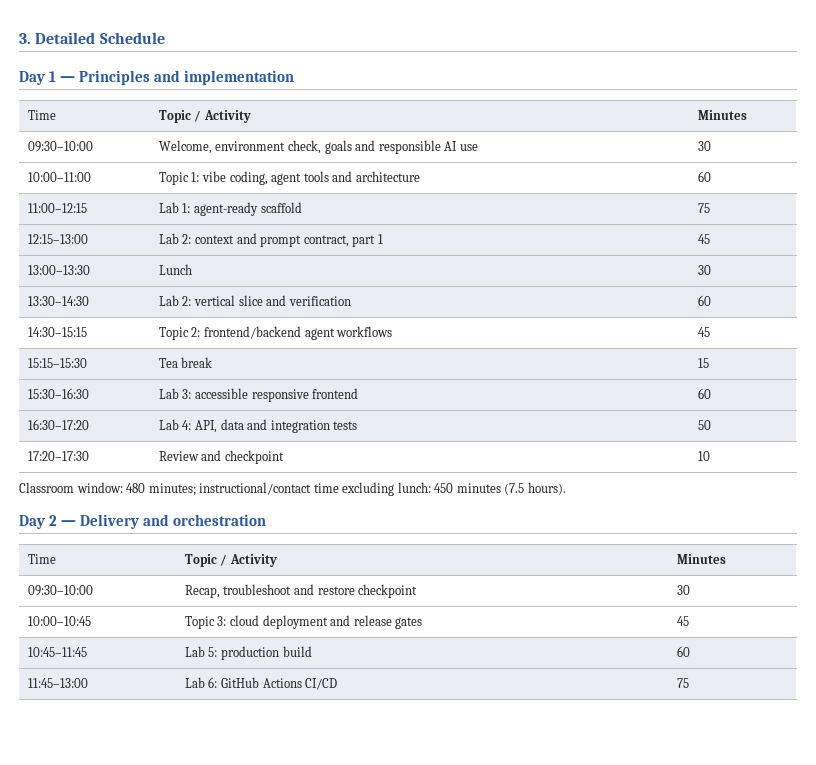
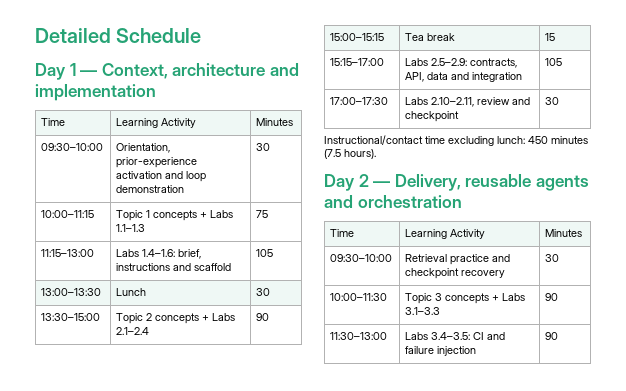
[19,33,31,44] 3. -> (35, 35) none
[79,70,151,85] Principles -> [101,63,266,79] Context, architecture
[158,110,251,123] [697,110,747,120] [27,141,93,152] [158,140,478,154] [697,141,711,151] [27,172,91,182] [158,171,420,185] [697,171,711,182] [27,203,87,213] [158,202,302,216] [697,203,710,213] [27,234,88,244] [158,233,383,247] [697,234,710,244] [27,265,90,275] [158,264,192,275] [697,265,711,275] [27,296,89,306] [158,295,351,306] [697,295,711,306] [27,327,87,337] [158,326,393,340] [697,327,710,337] [27,358,87,368] [158,357,213,368] [697,358,709,368] [27,388,89,399] [158,388,359,402] [697,388,711,399] [27,419,89,430] [158,419,358,433] [697,420,711,430] [27,451,89,461] [158,450,284,464] [697,451,710,461] [19,482,312,496] Topic / Activity | Minutes // 09:30–10:00 | Welcome, environment check, goals and responsible AI use | 30 // 10:00–11:00 | Topic 1: vibe coding, agent tools and architecture | 60 // 11:00–12:15 | Lab 1: agent-ready scaffold | 75 // 12:15–13:00 | Lab 2: context and prompt contract, part 1 | 45 // 13:00–13:30 | Lunch | 30 // 13:30–14:30 | Lab 2: vertical slice and verification | 60 // 14:30–15:15 | Topic 2: frontend/backend agent workflows | 45 // 15:15–15:30 | Tea break | 15 // 15:30–16:30 | Lab 3: accessible responsive frontend | 60 // 16:30–17:20 | Lab 4: API, data and integration tests | 50 // 17:20–17:30 | Review and checkpoint | 10 // Classroom window: 480 minutes; instructional/contact -> [116,118,197,128] [256,118,294,126] [41,143,104,151] [116,143,171,153] [116,157,198,168] [116,171,207,182] [116,185,185,193] [256,143,271,151] [41,210,95,218] [116,210,234,221] [116,224,146,232] [256,210,269,218] [41,249,95,257] [116,249,202,259] [116,263,232,271] [256,249,274,257] [41,288,102,296] [116,288,147,296] [256,288,271,296] [41,313,101,321] [116,313,236,324] [116,327,150,335] [256,313,270,321] [330,33,385,41] [405,33,456,41] [545,33,556,41] [330,58,385,66] [405,58,518,68] [405,72,523,82] [545,58,563,66] [330,97,389,105] [405,97,531,107] [405,111,460,122] [545,97,560,105] [324,135,423,145] Learning Activity | Minutes // 09:30–10:00 | Orientation, prior-experience activation and loop demonstration | 30 // 10:00–11:15 | Topic 1 concepts + Labs 1.1–1.3 | 75 // 11:15–13:00 | Labs 1.4–1.6: brief, instructions and scaffold | 105 // 13:00–13:30 | Lunch | 30 // 13:30–15:00 | Topic 2 concepts + Labs 2.1–2.4 | 90 // 15:00–15:15 | Tea break | 15 // 15:15–17:00 | Labs 2.5–2.9: contracts, API, data and integration | 105 // 17:00–17:30 | Labs 2.10–2.11, review and checkpoint | 30 // Instructional/contact
[80,514,140,529] Delivery -> [394,174,589,191] Delivery, reusable agents
[184,554,277,567] [676,554,726,564] [27,585,93,596] [184,584,418,598] [676,585,690,595] [27,616,91,626] [184,615,423,629] [676,616,689,626] [27,647,87,657] [184,646,312,660] [676,646,690,657] [27,678,88,688] [184,677,338,690] [676,678,689,688] Topic / Activity | Minutes // 09:30–10:00 | Recap, troubleshoot and restore checkpoint | 30 // 10:00–10:45 | Topic 3: cloud deployment and release gates | 45 // 10:45–11:45 | Lab 5: production build | 60 // 11:45–13:00 | Lab 6: GitHub Actions CI/CD | 75 -> [405,229,486,239] [545,229,583,237] [330,254,393,262] [405,254,511,265] [405,268,506,279] [545,254,560,262] [330,293,388,301] [405,293,526,304] [405,307,441,315] [545,293,559,301] [330,332,388,340] [405,332,506,340] [405,346,477,356] [545,332,559,340] Learning Activity | Minutes // 09:30–10:00 | Retrieval practice and checkpoint recovery | 30 // 10:00–11:30 | Topic 3 concepts + Labs 3.1–3.3 | 90 // 11:30–13:00 | Labs 3.4–3.5: CI and failure injection | 90

